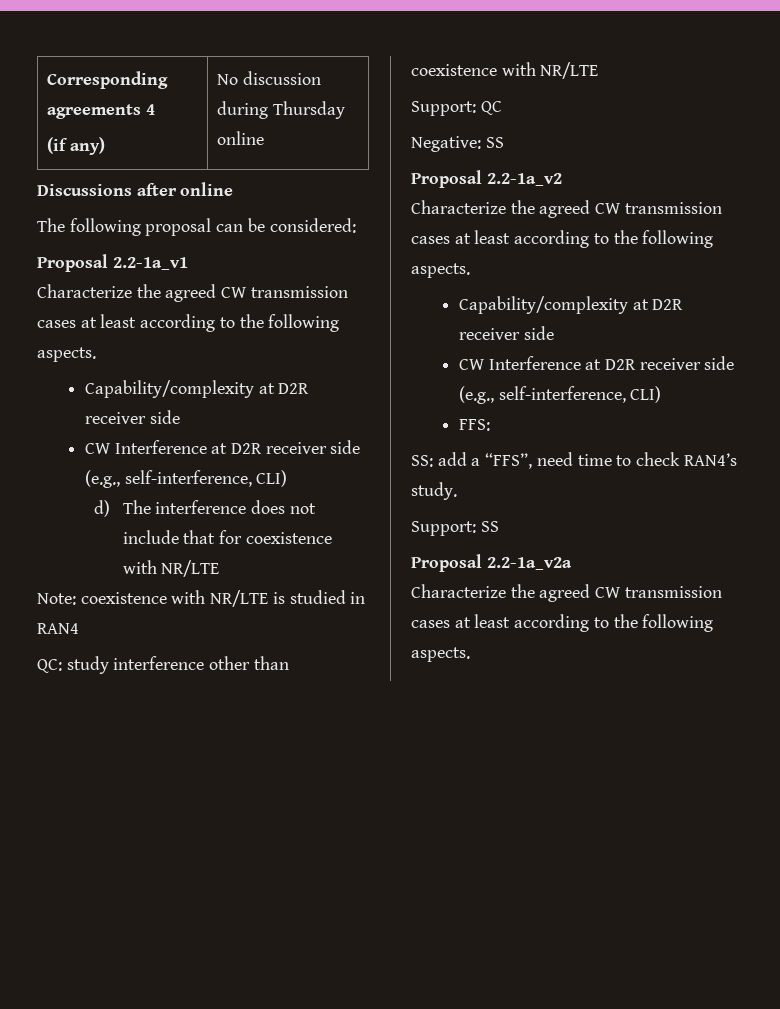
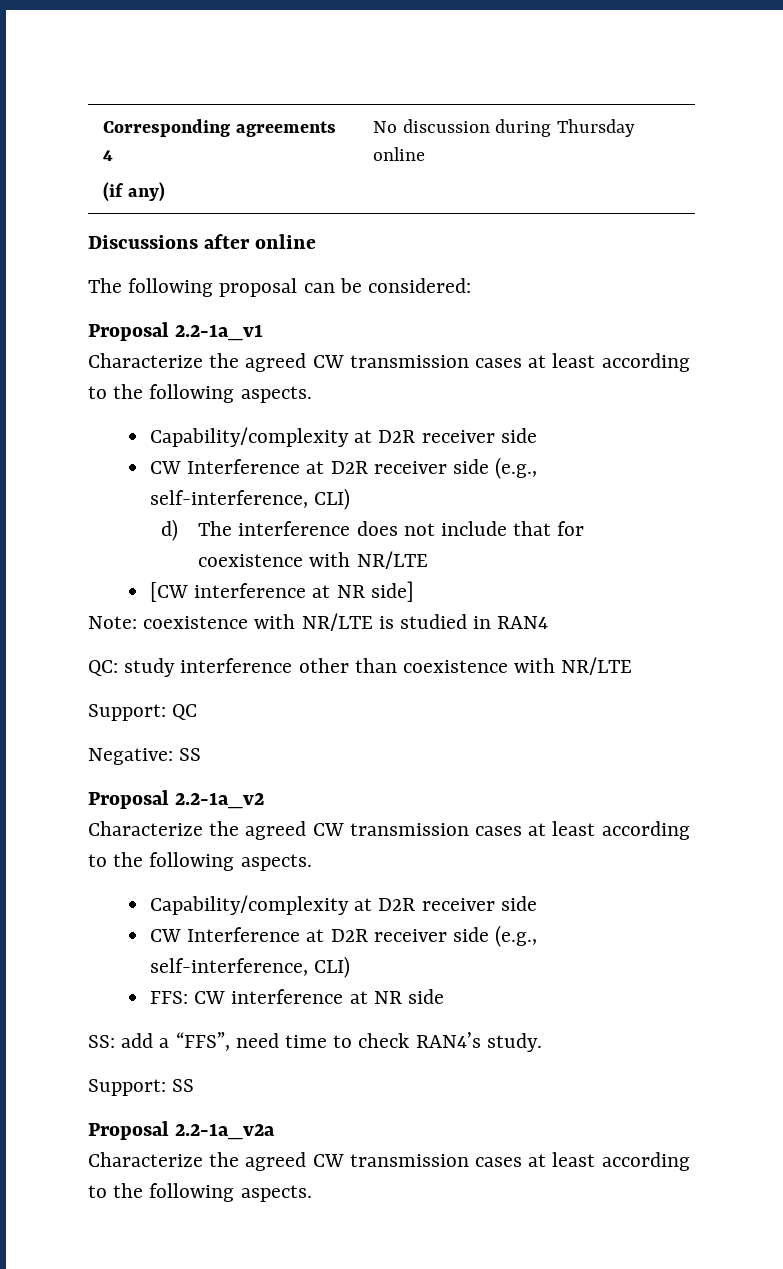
(220, 568) none -> [150,581,414,602] // [CW interference at NR side]
(490, 425) none -> [194,989,445,1004] CW interference at NR side

